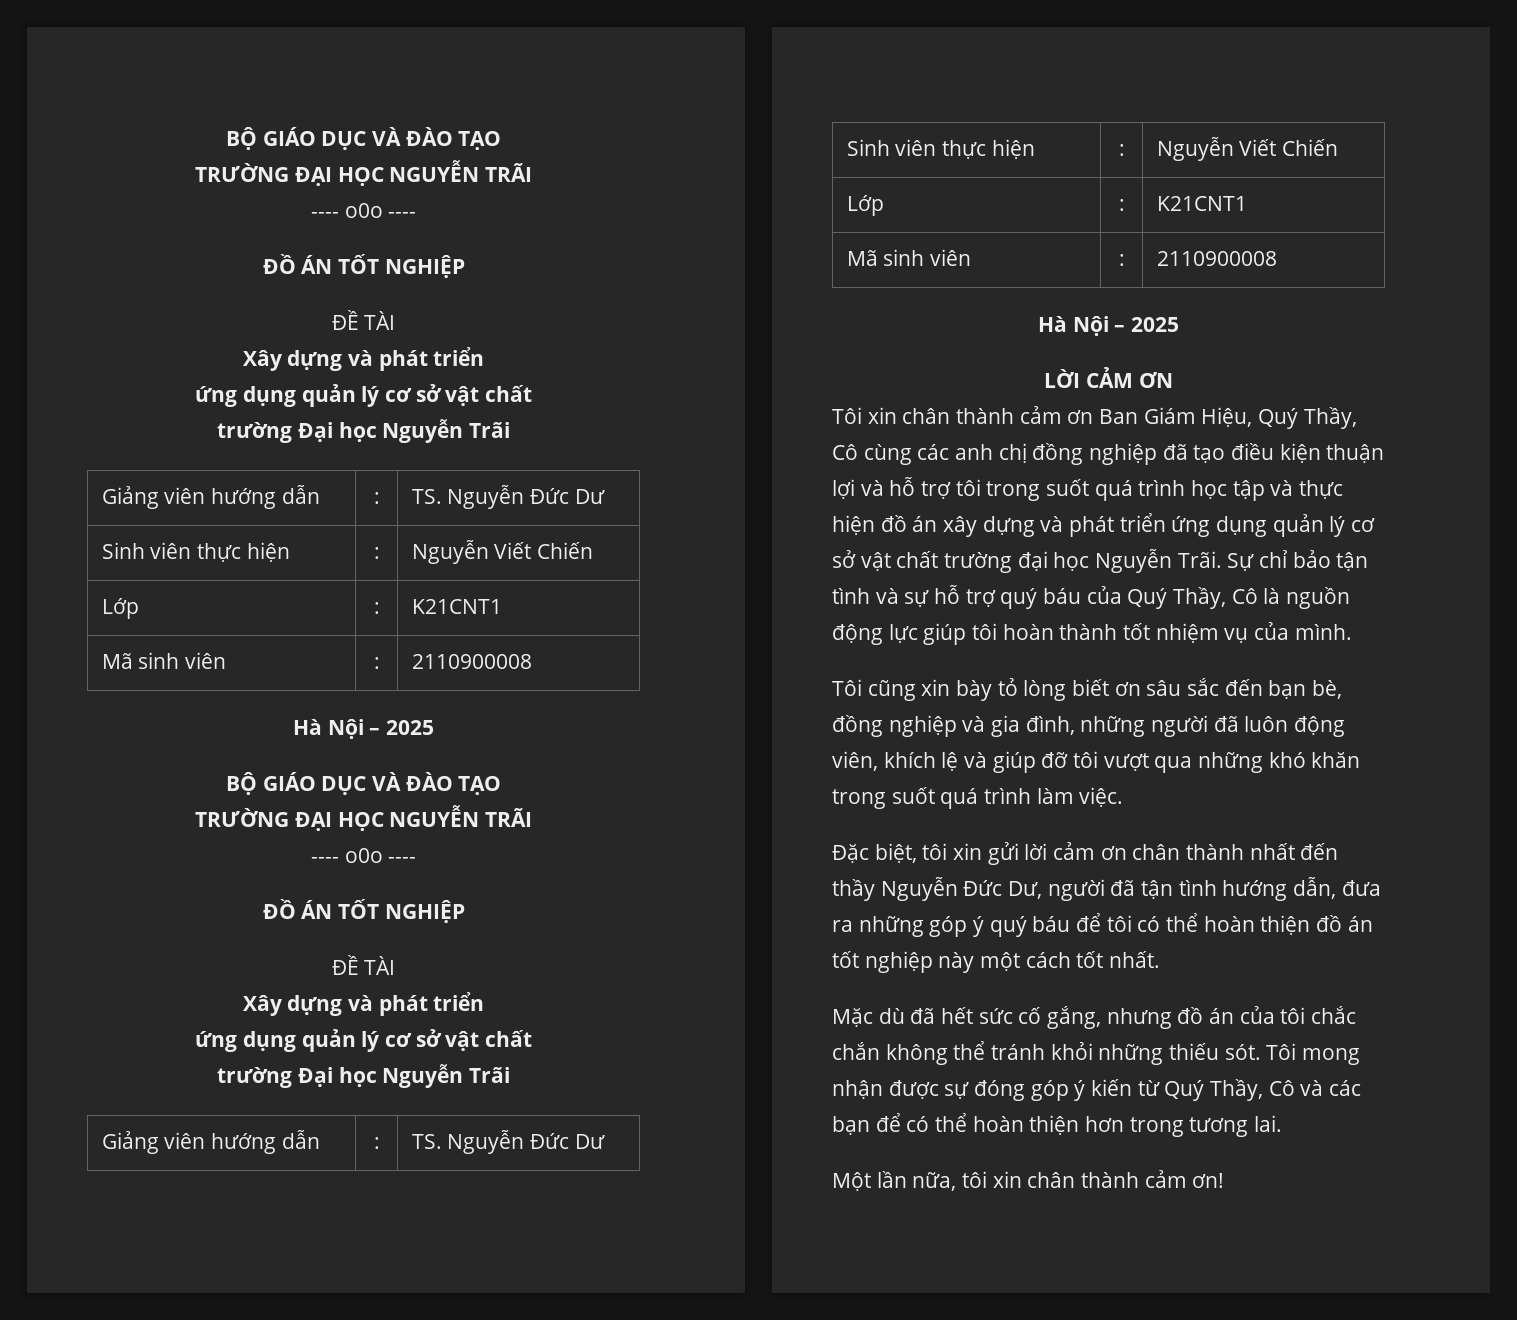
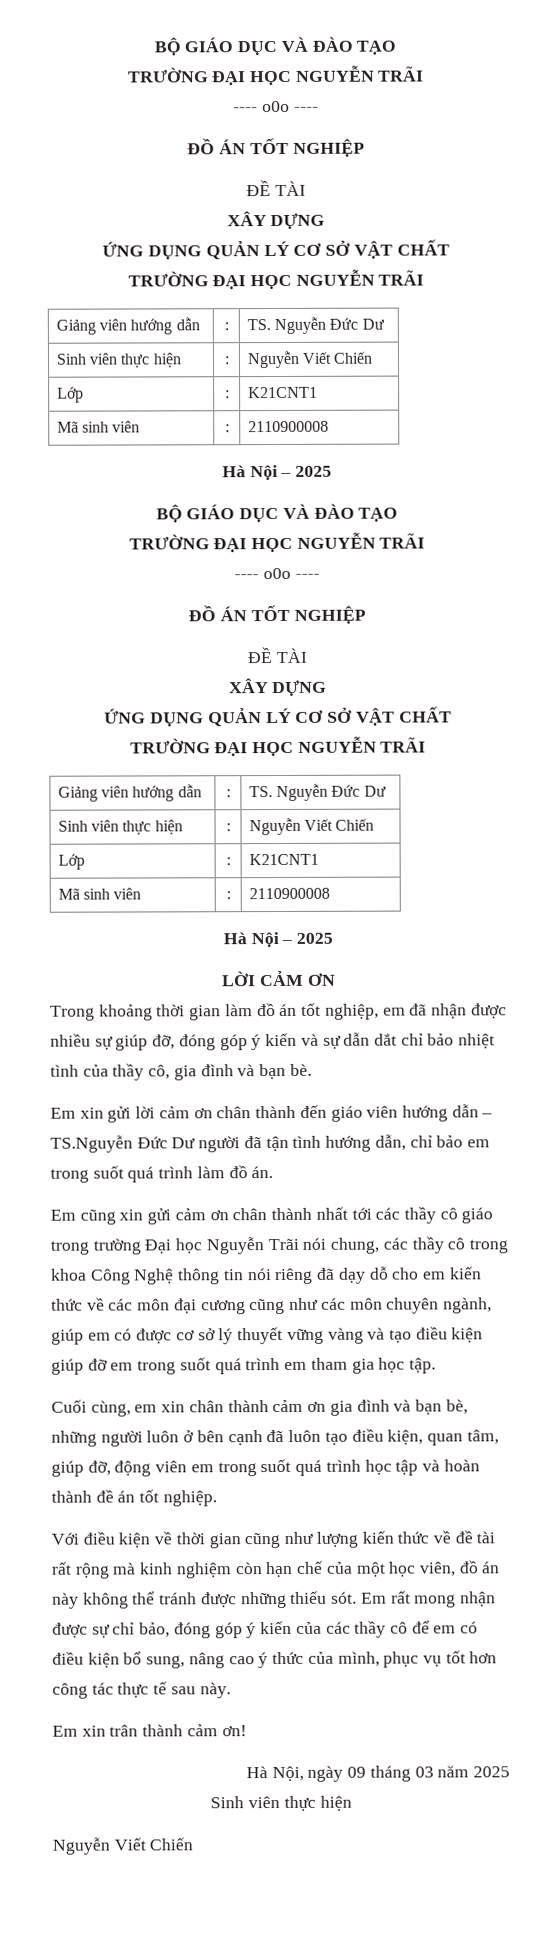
[242,347,485,371] [195,384,532,407] [217,419,510,443] Xây dựng và phát triển // ứng dụng quản lý cơ sở vật chất // trường Đại học Nguyễn Trãi -> [226,211,326,230] [102,239,450,260] [127,269,425,290] XÂY DỰNG // ỨNG DỤNG QUẢN LÝ CƠ SỞ VẬT CHẤT // TRƯỜNG ĐẠI HỌC NGUYỄN TRÃI
[242,992,485,1016] [195,1029,532,1052] [217,1064,510,1088] Xây dựng và phát triển // ứng dụng quản lý cơ sở vật chất // trường Đại học Nguyễn Trãi -> [228,678,328,697] [104,706,452,727] [129,736,427,757] XÂY DỰNG // ỨNG DỤNG QUẢN LÝ CƠ SỞ VẬT CHẤT // TRƯỜNG ĐẠI HỌC NGUYỄN TRÃI
[832,407,862,424] Tôi -> [50,1002,507,1021] [50,1032,496,1051] [50,1063,312,1081] [50,1104,493,1123] [50,1134,490,1153] [50,1165,274,1183] [50,1206,494,1225] [50,1236,508,1255] [50,1266,482,1285] [51,1297,492,1315] [51,1326,484,1345] [51,1357,436,1375] [51,1399,158,1417] Trong khoảng thời gian làm đồ án tốt nghiệp, em đã nhận được nhiều sự giúp đỡ, đóng góp ý kiến và sự dẫn dắt chỉ bảo nhiệt tình của thầy cô, gia đình và bạn bè. // Em xin gửi lời cảm ơn chân thành đến giáo viên hướng dẫn – TS.Nguyễn Đức Dư người đã tận tình hướng dẫn, chỉ bảo em trong suốt quá trình làm đồ án. // Em cũng xin gửi cảm ơn chân thành nhất tới các thầy cô giáo trong trường Đại học Nguyễn Trãi nói chung, các thầy cô trong khoa Công Nghệ thông tin nói riêng đã dạy dỗ cho em kiến thức về các môn đại cương cũng như các môn chuyên ngành, giúp em có được cơ sở lý thuyết vững vàng và tạo điều kiện giúp đỡ em trong suốt quá trình em tham gia học tập. // Cuối cùng, em
[1099,407,1357,429] [832,443,1385,465] [832,477,981,499] Ban Giám Hiệu, Quý Thầy, Cô cùng các anh chị đồng nghiệp đã tạo điều kiện thuận lợi và hỗ trợ tôi -> [329,1399,468,1416] [51,1428,499,1447] [51,1460,214,1477] gia đình và bạn bè, những người luôn ở bên cạnh đã luôn tạo điều kiện, quan tâm, giúp đỡ, động viên em
[1299,480,1344,499] [832,513,1376,537] [832,549,1369,573] [832,585,1351,609] [832,622,1352,645] [832,678,1343,701] [832,715,1346,737] [832,751,1361,773] [832,787,1124,809] [832,842,1339,865] [832,877,1381,901] [832,913,1373,937] [832,951,1161,973] [832,1006,1357,1029] [832,1042,880,1060] thực hiện đồ án xây dựng và phát triển ứng dụng quản lý cơ sở vật chất trường đại học Nguyễn Trãi. Sự chỉ bảo tận tình và sự hỗ trợ quý báu của Quý Thầy, Cô là nguồn động lực giúp tôi hoàn thành tốt nhiệm vụ của mình. // Tôi cũng xin bày tỏ lòng biết ơn sâu sắc đến bạn bè, đồng nghiệp và gia đình, những người đã luôn động viên, khích lệ và giúp đỡ tôi vượt qua những khó khăn trong suốt quá trình làm việc. // Đặc biệt, tôi xin gửi lời cảm ơn chân thành nhất đến thầy Nguyễn Đức Dư, người đã tận tình hướng dẫn, đưa ra những góp ý quý báu để tôi có thể hoàn thiện đồ án tốt nghiệp này một cách tốt nhất. // Mặc dù đã hết sức cố gắng, nhưng đồ án của tôi chắc chắn -> [443,1459,480,1472] [51,1489,217,1507] [51,1530,496,1549] [51,1560,501,1579] [52,1592,79,1609] hoàn thành đề án tốt nghiệp. // Với điều kiện về thời gian cũng như lượng kiến thức về đề tài rất rộng mà kinh nghiệm còn hạn chế của một học viên, đồ án này
[1050,1042,1093,1060] khỏi -> [200,1592,237,1608] được
[1266,1043,1297,1060] Tôi -> [360,1590,411,1604] Em rất
[974,1079,1362,1101] [832,1113,1283,1137] [832,1170,1225,1191] đóng góp ý kiến từ Quý Thầy, Cô và các bạn để có thể hoàn thiện hơn trong tương lai. // Một lần nữa, tôi xin chân thành cảm ơn! -> [112,1620,479,1639] [52,1650,498,1669] [52,1681,231,1699] [52,1724,247,1737] [245,1765,511,1782] [210,1795,352,1811] [52,1837,194,1855] chỉ bảo, đóng góp ý kiến của các thầy cô để em có điều kiện bổ sung, nâng cao ý thức của mình, phục vụ tốt hơn công tác thực tế sau này. // Em xin trân thành cảm ơn! // Hà Nội, ngày 09 tháng 03 năm 2025 // Sinh viên thực hiện // Nguyễn Viết Chiến

